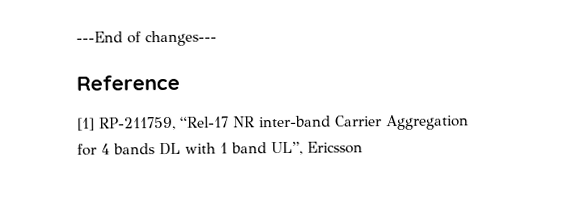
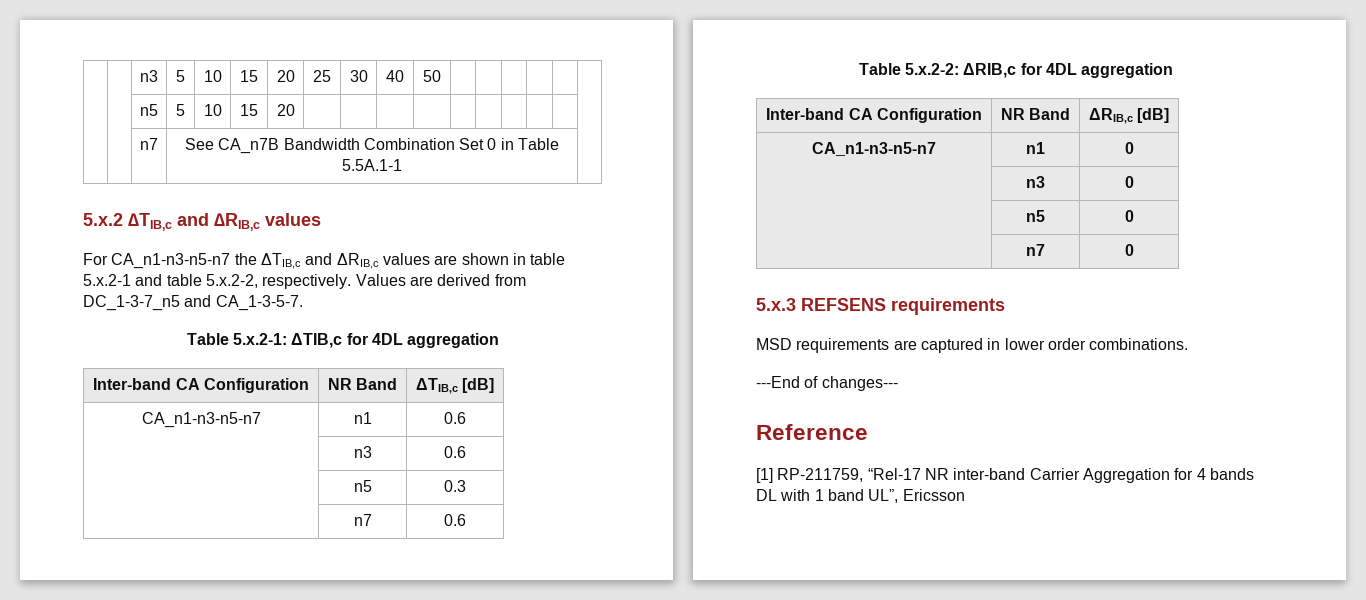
(76, 37) none -> [140,70,158,82] [176,70,185,82] [203,70,222,82] [240,70,258,82] [276,70,295,82] [313,70,331,82] [349,70,368,82] [386,70,404,82] [423,70,441,82] [140,104,158,116] [176,104,185,116] [203,104,222,116] [240,104,258,116] [276,104,295,116] [140,138,158,150] [184,138,560,154] [342,159,402,171] [83,213,321,231] [83,253,566,269] [83,274,526,289] [83,295,303,311] [186,333,500,348] [93,378,309,393] [327,378,398,390] [415,378,495,394] [141,412,261,428] [353,412,372,424] [444,412,466,424] [353,446,372,458] [444,446,466,458] [353,480,372,492] [444,480,466,492] [353,514,372,526] [444,514,466,526] [858,63,1174,78] [766,108,982,123] [1000,108,1071,120] [1088,108,1170,124] [812,142,936,156] [1026,142,1045,154] [1124,142,1134,154] [1026,176,1045,188] [1124,176,1134,188] [1026,210,1045,222] [1124,210,1134,222] [1026,244,1045,256] [1124,244,1134,256] [756,298,1005,315] [756,338,1189,353] | | n3 | 5 | 10 | 15 | 20 | 25 | 30 | 40 | 50 | | | | | | // | | n5 | 5 | 10 | 15 | 20 | | | | | | | | | | // | | n7 | See CA_n7B Bandwidth Combination Set 0 in Table 5.5A.1-1 | // 5.x.2 ∆TIB,c and ∆RIB,c values // For CA_n1-n3-n5-n7 the ΔTIB,c and ΔRIB,c values are shown in table 5.x.2-1 and table 5.x.2-2, respectively. Values are derived from DC_1-3-7_n5 and CA_1-3-5-7. // Table 5.x.2-1: ΔTIB,c for 4DL aggregation // Inter-band CA Configuration | NR Band | ΔTIB,c [dB] // CA_n1-n3-n5-n7 | n1 | 0.6 // | n3 | 0.6 // | n5 | 0.3 // | n7 | 0.6 // Table 5.x.2-2: ΔRIB,c for 4DL aggregation // Inter-band CA Configuration | NR Band | ΔRIB,c [dB] // CA_n1-n3-n5-n7 | n1 | 0 // | n3 | 0 // | n5 | 0 // | n7 | 0 // 5.x.3 REFSENS requirements // MSD requirements are captured in lower order combinations. //

